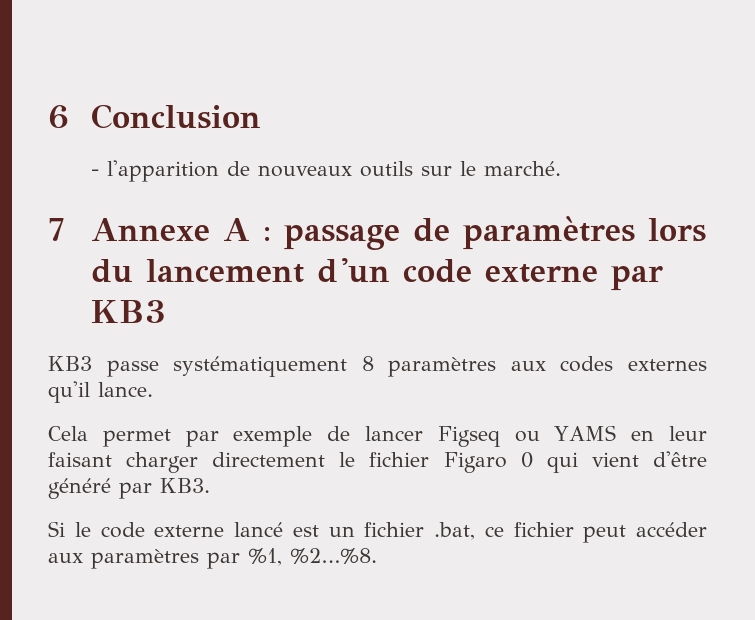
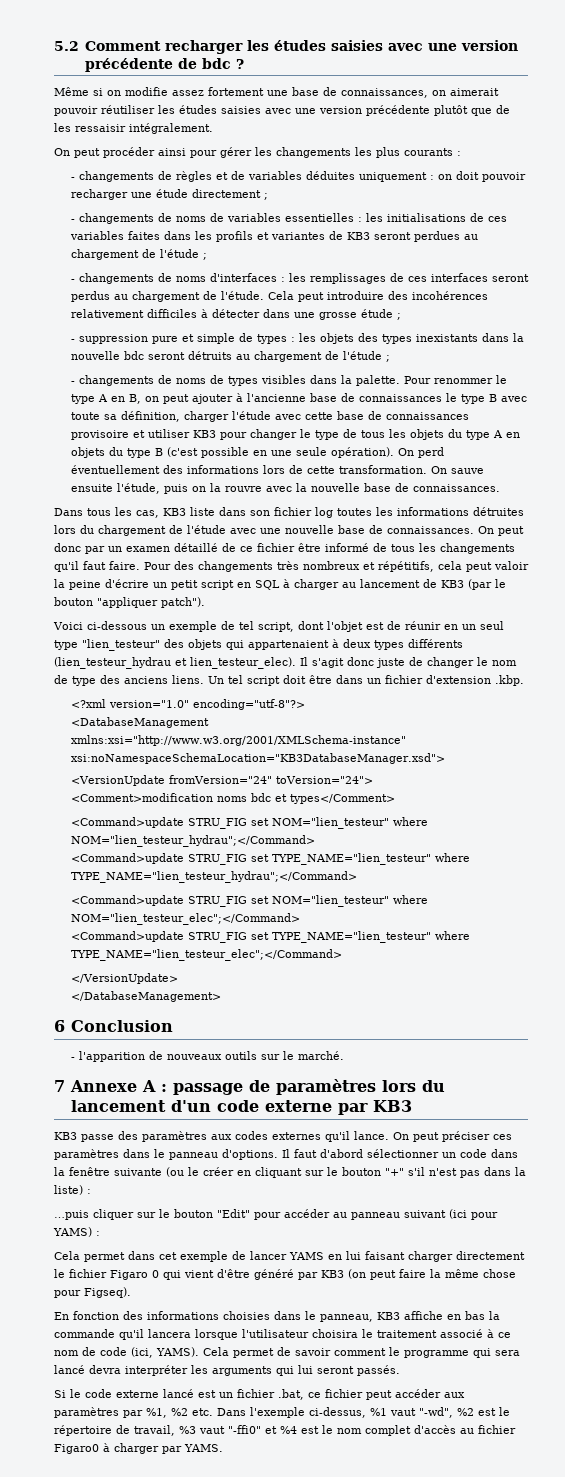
(48, 117) none -> [54,40,518,54] [84,58,244,72] [54,87,499,98] [54,105,510,116] [54,123,213,134] [54,147,461,158] [70,171,526,182] [70,189,268,200] [70,213,507,224] [69,231,478,242] [70,249,207,260] [70,273,529,284] [70,291,488,302] [70,309,401,320] [70,333,524,344] [70,351,390,362] [70,375,507,386] [70,393,527,404] [70,411,469,422] [70,429,520,440] [70,447,444,458] [70,465,484,474] [70,483,500,494] [54,507,524,518] [54,525,524,536] [54,543,515,554] [54,561,529,572] [54,579,506,590] [54,597,205,608] [53,621,504,632] [54,639,463,651] [54,657,517,669] [54,675,524,686] [70,699,305,710] [70,717,209,728] [70,735,406,746] [70,753,445,764] [70,775,373,786] [70,793,395,804] [70,817,428,829] [70,835,315,847] [70,853,470,865] [70,871,357,883] [70,895,428,907] [70,913,300,925] [70,931,470,943] [70,949,342,961] [70,973,178,984] [70,991,221,1002] 5.2 Comment recharger les études saisies avec une version précédente de bdc ? // Même si on modifie assez fortement une base de connaissances, on aimerait pouvoir réutiliser les études saisies avec une version précédente plutôt que de les ressaisir intégralement. // On peut procéder ainsi pour gérer les changements les plus courants : // - changements de règles et de variables déduites uniquement : on doit pouvoir recharger une étude directement ; // - changements de noms de variables essentielles : les initialisations de ces variables faites dans les profils et variantes de KB3 seront perdues au chargement de l'étude ; // - changements de noms d'interfaces : les remplissages de ces interfaces seront perdus au chargement de l'étude. Cela peut introduire des incohérences relativement difficiles à détecter dans une grosse étude ; // - suppression pure et simple de types : les objets des types inexistants dans la nouvelle bdc seront détruits au chargement de l'étude ; // - changements de noms de types visibles dans la palette. Pour renommer le type A en B, on peut ajouter à l'ancienne base de connaissances le type B avec toute sa définition, charger l'étude avec cette base de connaissances provisoire et utiliser KB3 pour changer le type de tous les objets du type A en objets du type B (c'est possible en une seule opération). On perd éventuellement des informations lors de cette transformation. On sauve ensuite l'étude, puis on la rouvre avec la nouvelle base de connaissances. // Dans tous les cas, KB3 liste dans son fichier log toutes les informations détruites lors du chargement de l'étude avec une nouvelle base de connaissances. On peut donc par un examen détaillé de ce fichier être informé de tous les changements qu'il faut faire. Pour des changements très nombreux et répétitifs, cela peut valoir la peine d'écrire un petit script en SQL à charger au lancement de KB3 (par le bouton "appliquer patch"). // Voici ci-dessous un exemple de tel script, dont l'objet est de réunir en un seul type "lien_testeur" des objets qui appartenaient à deux types différents (lien_testeur_hydrau et lien_testeur_elec). Il s'agit donc juste de changer le nom de type des anciens liens. Un tel script doit être dans un fichier d'extension .kbp. // <?xml version="1.0" encoding="utf-8"?> // <DatabaseManagement xmlns:xsi="http://www.w3.org/2001/XMLSchema-instance" xsi:noNamespaceSchemaLocation="KB3DatabaseManager.xsd"> // <VersionUpdate fromVersion="24" toVersion="24"> // <Comment>modification noms bdc et types</Comment> // <Command>update STRU_FIG set NOM="lien_testeur" where NOM="lien_testeur_hydrau";</Command> // <Command>update STRU_FIG set TYPE_NAME="lien_testeur" where TYPE_NAME="lien_testeur_hydrau";</Command> // <Command>update STRU_FIG set NOM="lien_testeur" where NOM="lien_testeur_elec";</Command> // <Command>update STRU_FIG set TYPE_NAME="lien_testeur" where TYPE_NAME="lien_testeur_elec";</Command> // </VersionUpdate> // </DatabaseManagement> //
[173,356,374,377] systématiquement 8 -> [118,1131,138,1140] des
[48,426,219,447] // Cela permet par -> [393,1131,512,1142] [54,1149,518,1160] [54,1167,526,1178] [54,1185,91,1195] [54,1209,498,1220] [53,1227,100,1237] [54,1251,177,1262] On peut préciser ces paramètres dans le panneau d'options. Il faut d'abord sélectionner un code dans la fenêtre suivante (ou le créer en cliquant sur le bouton "+" s'il n'est pas dans la liste) : // …puis cliquer sur le bouton "Edit" pour accéder au panneau suivant (ici pour YAMS) : // Cela permet dans cet
[437,426,540,447] Figseq ou -> (287, 1255) none
[669,426,708,441] leur -> [346,1251,361,1260] lui
[160,478,210,493] KB3. -> [321,1269,516,1280] [54,1287,131,1298] [54,1311,500,1322] [54,1329,511,1340] [54,1347,520,1358] [54,1365,400,1376] KB3 (on peut faire la même chose pour Figseq). // En fonction des informations choisies dans le panneau, KB3 affiche en bas la commande qu'il lancera lorsque l'utilisateur choisira le traitement associé à ce nom de code (ici, YAMS). Cela permet de savoir comment le programme qui sera lancé devra interpréter les arguments qui lui seront passés.
[290,548,377,564] %2…%8. -> [171,1407,510,1418] [54,1425,516,1436] [54,1443,223,1454] %2 etc. Dans l'exemple ci-dessus, %1 vaut "-wd", %2 est le répertoire de travail, %3 vaut "-ffi0" et %4 est le nom complet d'accès au fichier Figaro0 à charger par YAMS.

